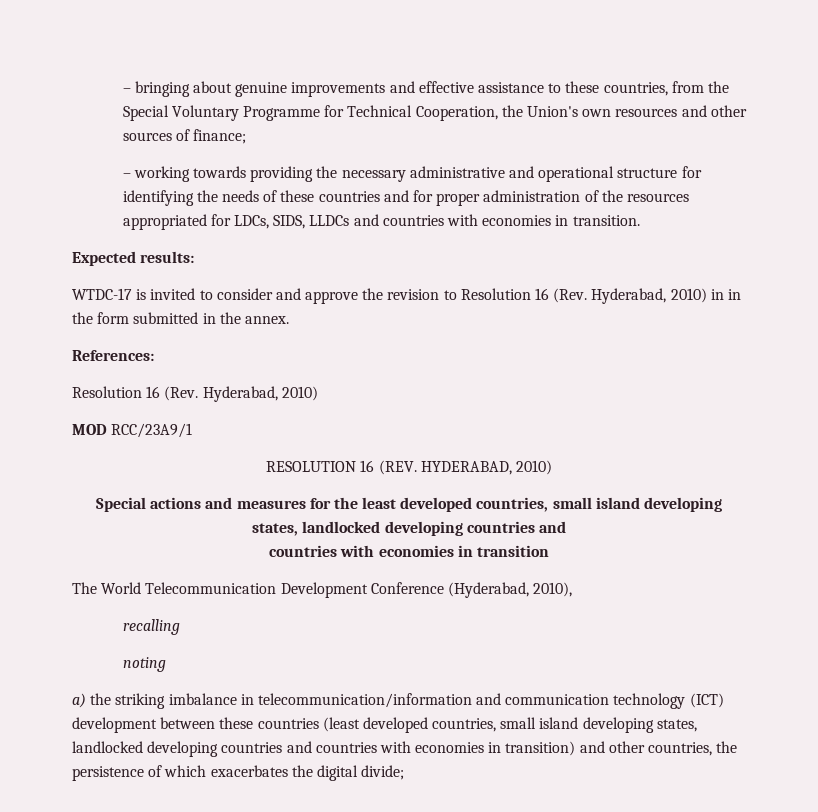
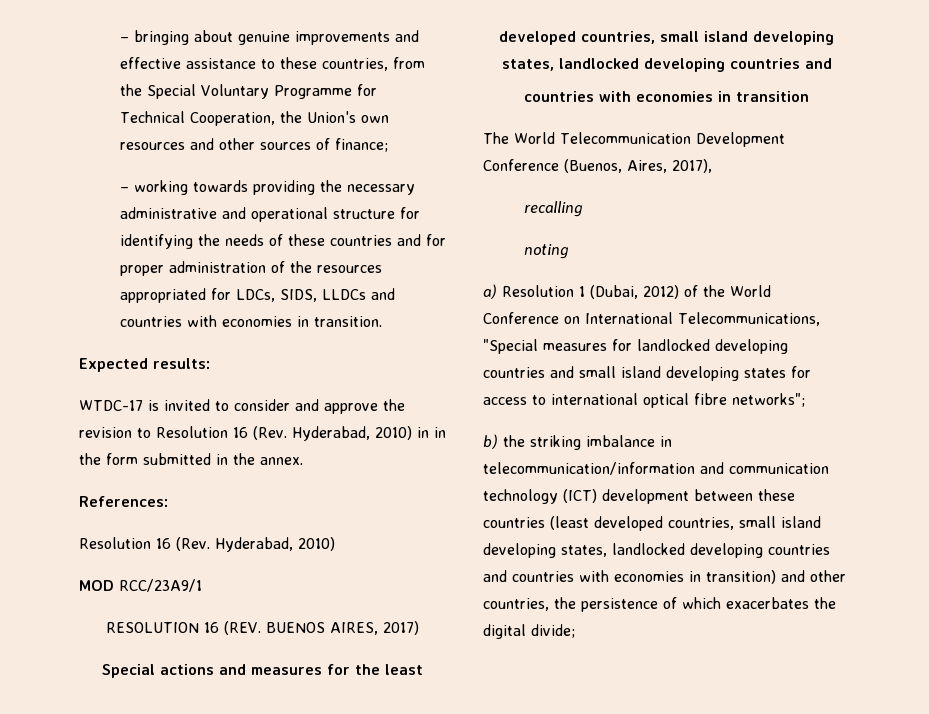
[420,460,552,475] HYDERABAD, 2010) -> [265,621,419,635] BUENOS AIRES, 2017)
[447,582,573,598] (Hyderabad, 2010), -> [564,159,712,173] (Buenos, Aires, 2017),
(86, 700) none -> [502,285,771,299] [483,312,820,326] [483,339,788,354] [483,366,811,381] [483,393,805,408] [483,434,498,449] Resolution 1 (Dubai, 2012) of the World Conference on International Telecommunications, "Special measures for landlocked developing countries and small island developing states for access to international optical fibre networks"; // b)

